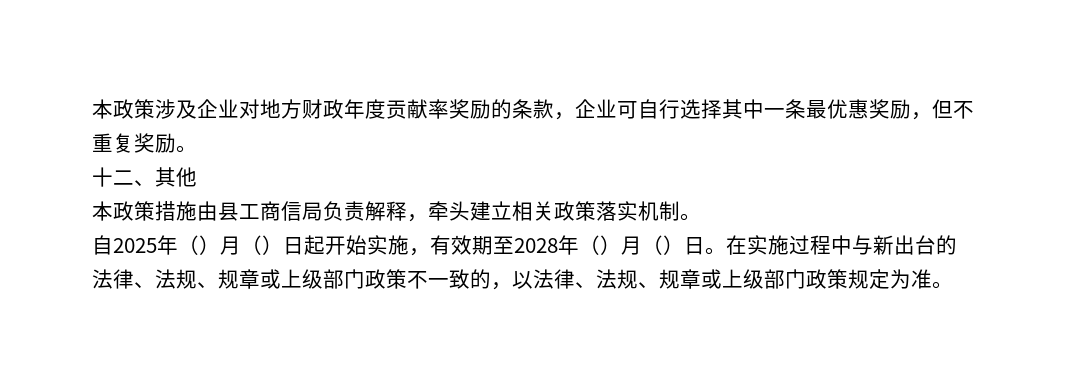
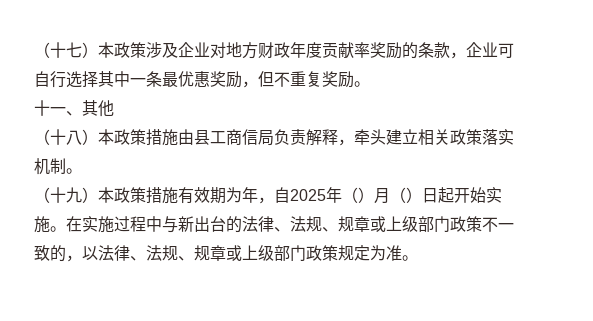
(92, 109) none -> [34,42,98,58] （十七）
[113,170,134,185] 二 -> [50,107,66,114] 一
(197, 177) none -> [34,129,98,145] （十八）
(701, 217) none -> [34,187,274,204] （十九）本政策措施有效期为年，
[409,235,705,256] ，有效期至2028年（）月（）日 -> (50, 224) none

